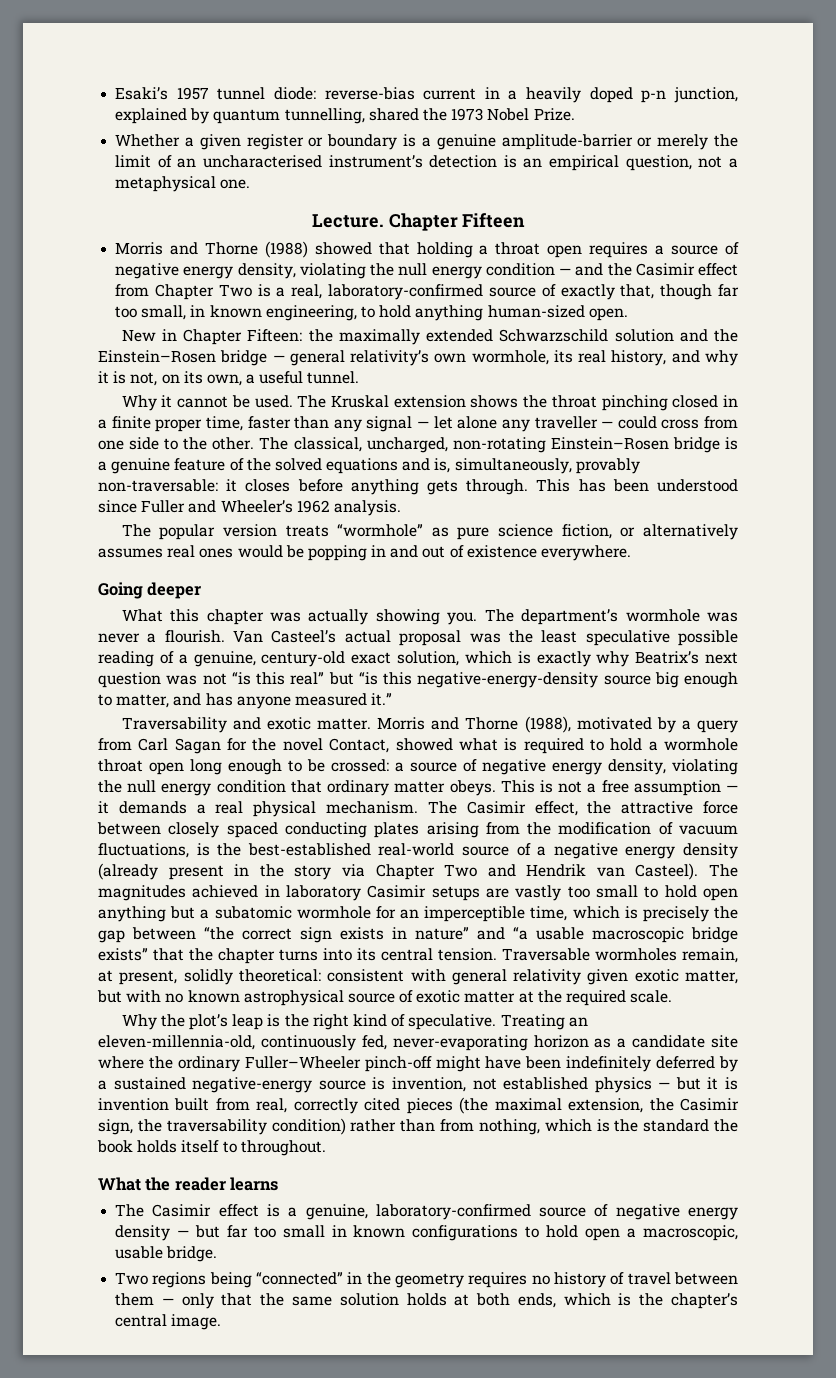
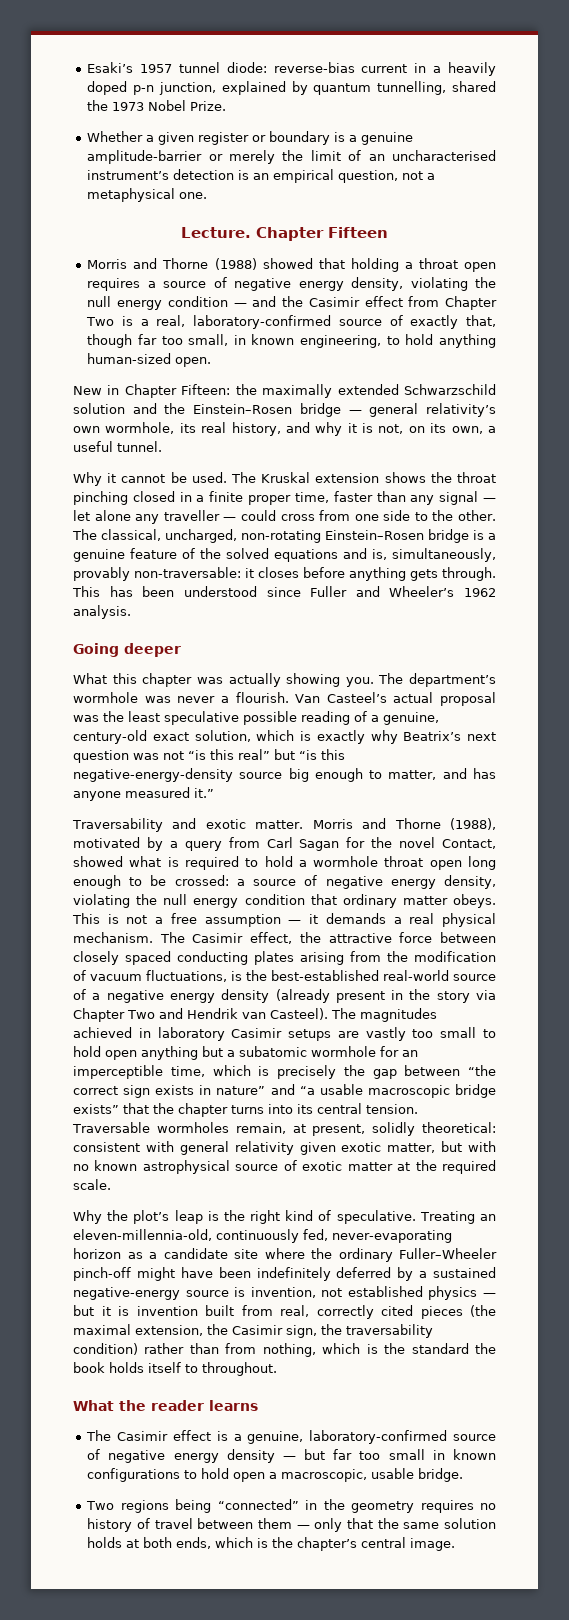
[121,524,738,540] [98,545,632,561] // The popular version treats “wormhole” as pure science fiction, or alternatively assumes real ones would be popping in and out of existence everywhere. -> (131, 612) none

